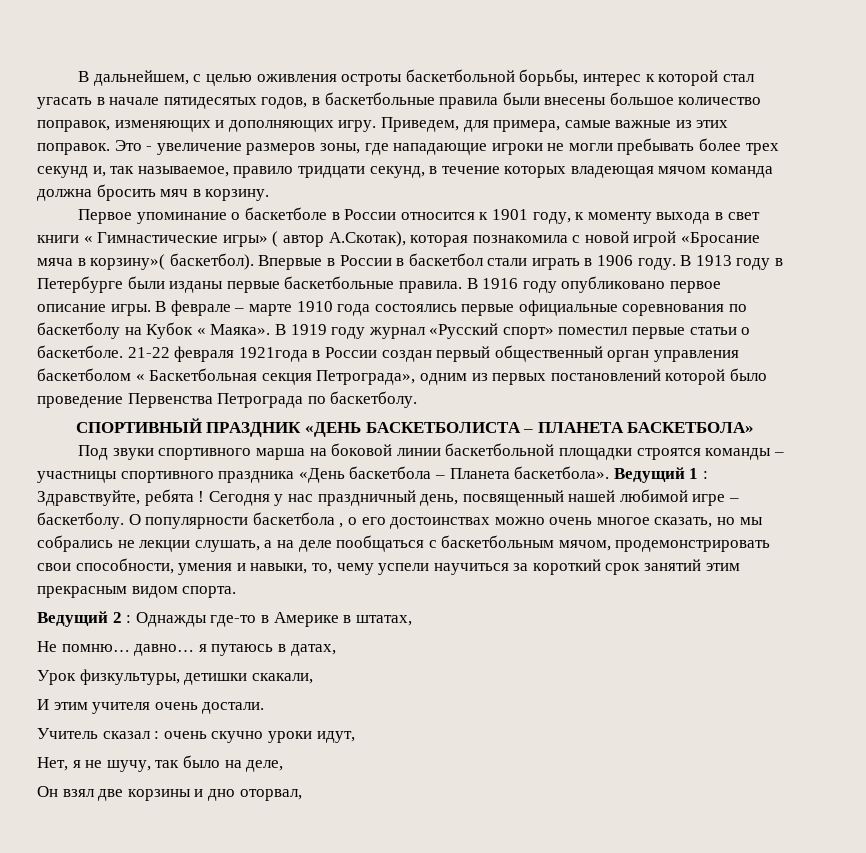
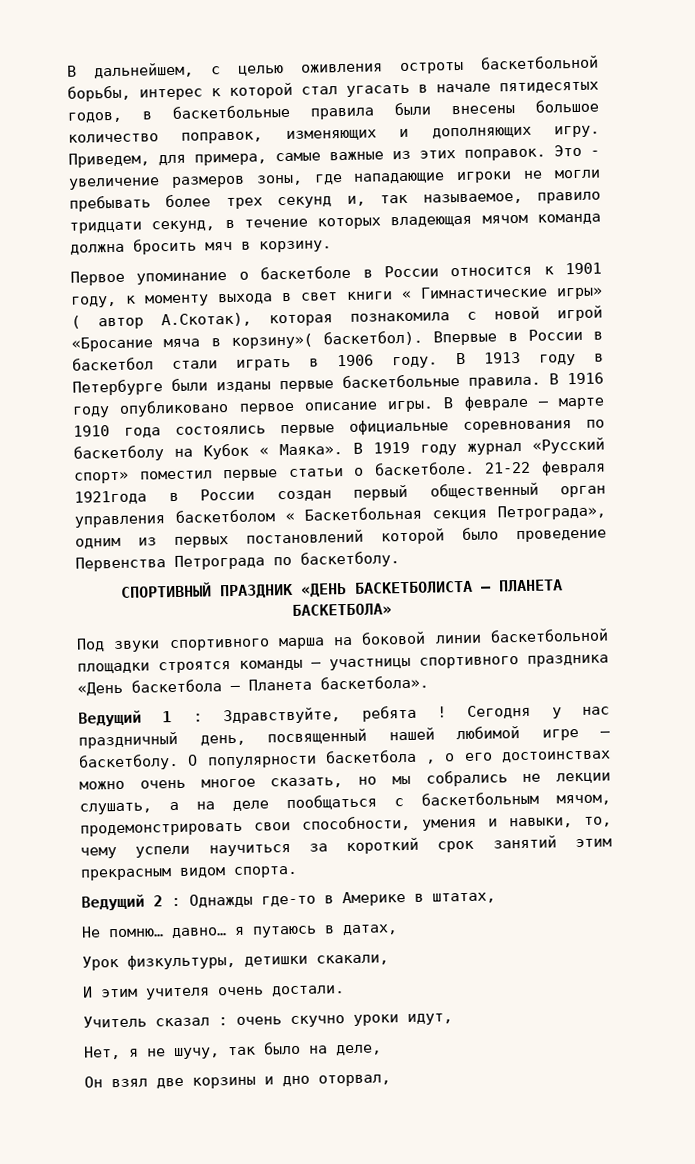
(610, 472) none -> (429, 682) //

